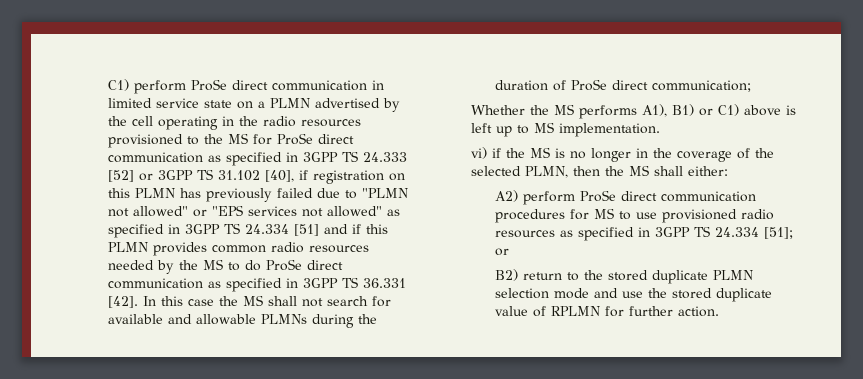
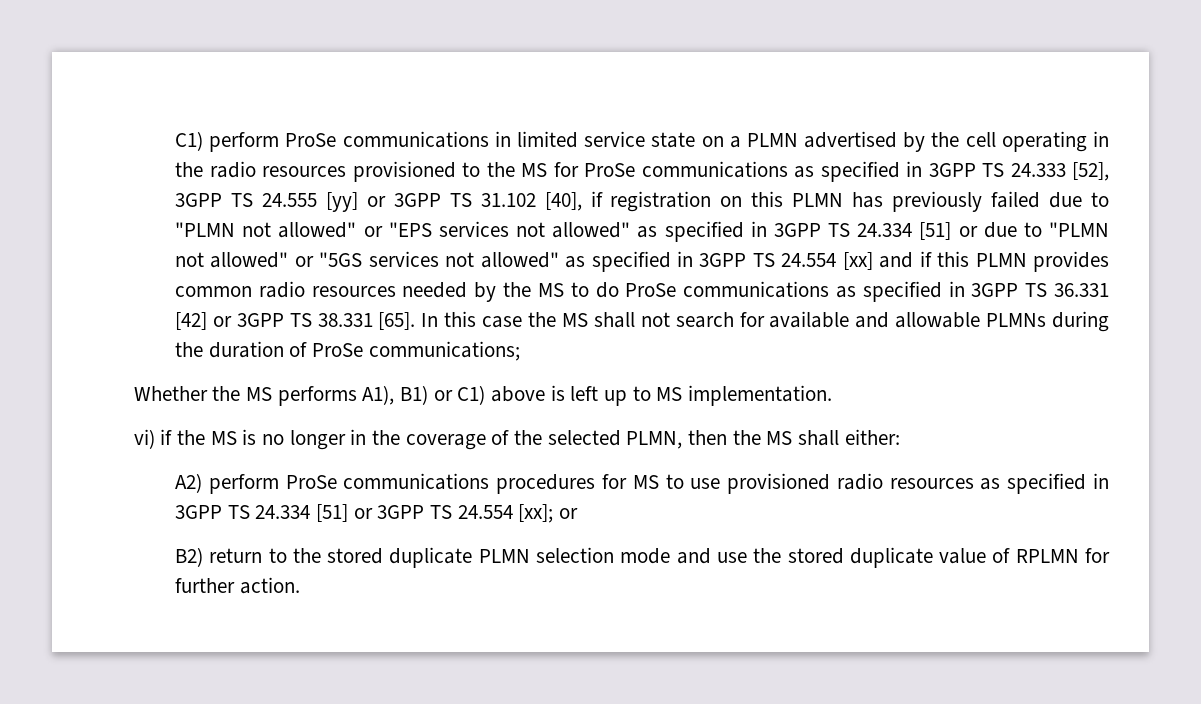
[231,80,367,91] direct communication -> [342,131,489,148] communications
[317,134,354,144] [107,152,203,163] direct communication -> [641,161,788,178] communications
[107,170,134,182] [52] -> [1072,162,1110,181] [175,192,358,212] [52], 3GPP TS 24.555 [yy]
(319, 230) none -> [958,222,1110,238] [175,251,873,272] or due to "PLMN not allowed" or "5GS services not allowed" as specified in 3GPP TS 24.554 [xx]
[306,260,343,270] [107,278,203,289] direct communication -> [683,281,830,298] communications
[107,296,138,308] [42]. -> [175,312,416,330] [42] or 3GPP TS 38.331 [65].
[611,80,751,92] direct communication; -> [368,341,520,361] communications;
[620,191,756,202] direct communication -> [343,473,490,490] communications
[763,227,793,239] [51]; -> [316,504,554,523] [51] or 3GPP TS 24.554 [xx];

